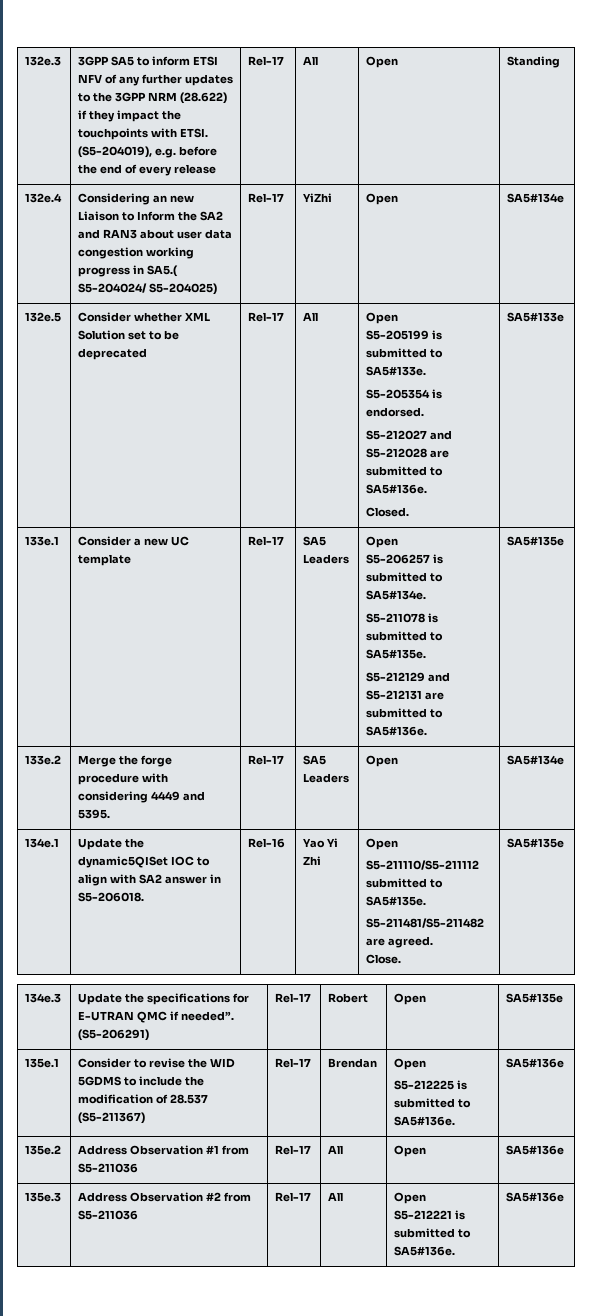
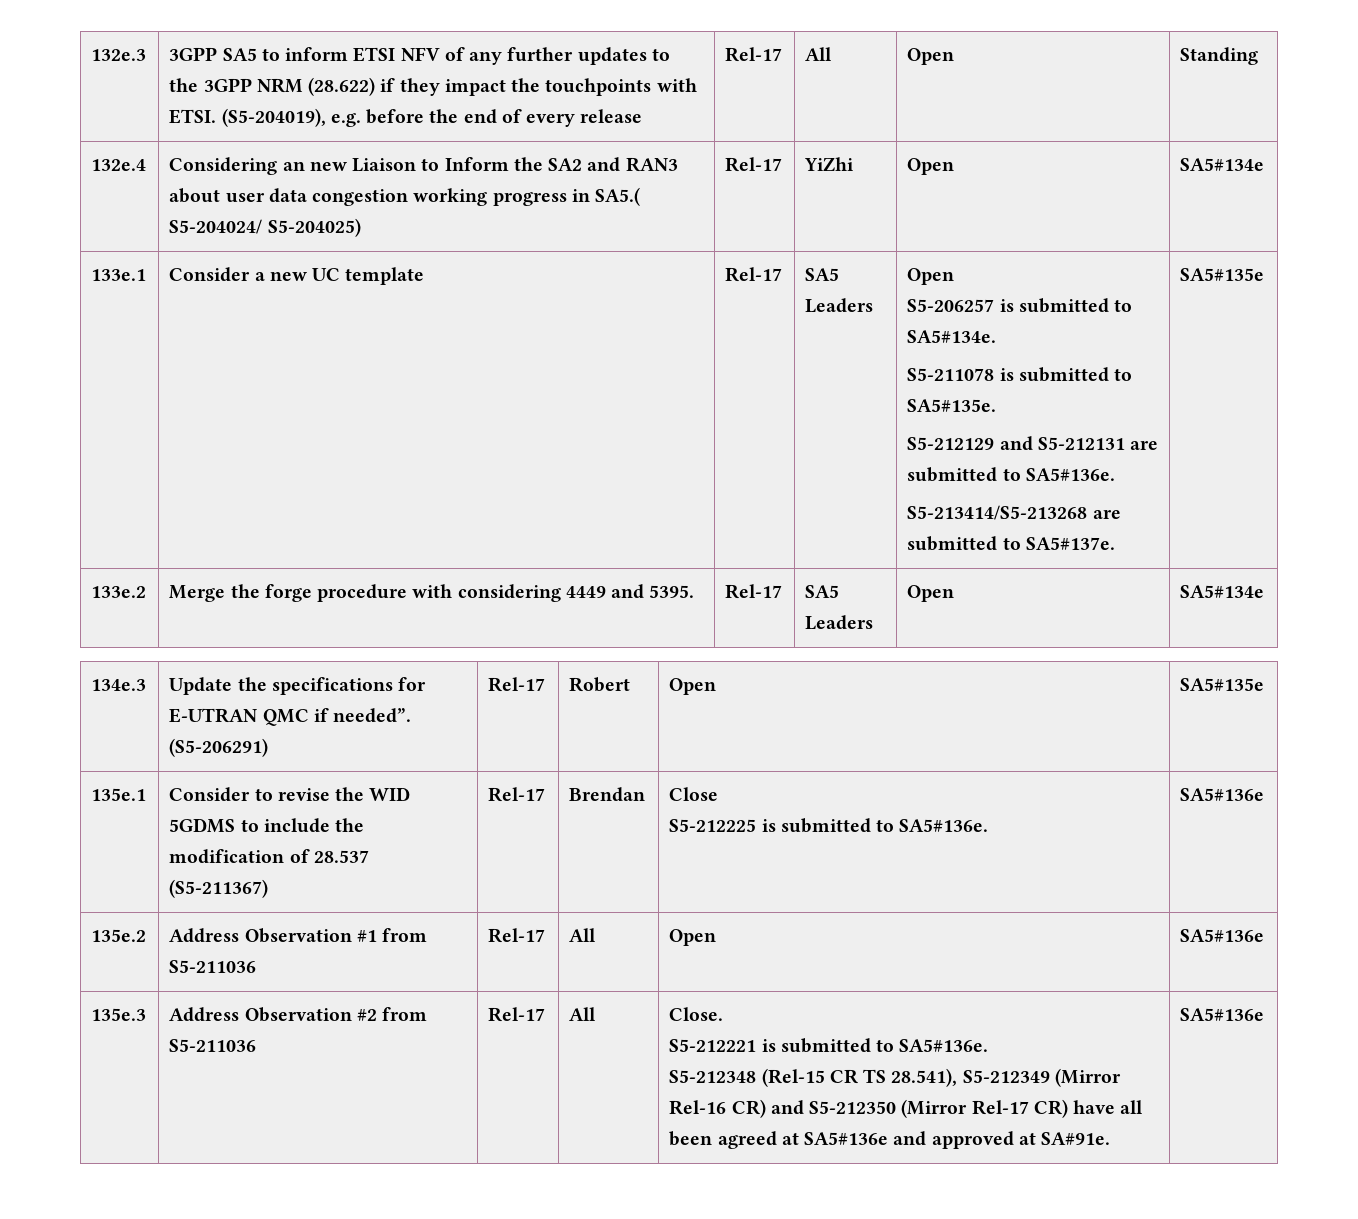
[25,312,62,322] [78,312,210,322] [78,330,179,340] [78,348,148,360] [248,312,285,322] [303,312,319,321] [366,312,399,324] [366,330,443,340] [366,348,444,358] [366,366,427,376] [366,389,443,399] [366,407,425,417] [366,430,453,440] [366,448,450,458] [366,466,444,476] [366,484,428,494] [366,507,410,517] [507,312,565,322] // 132e.5 | Consider whether XML Solution set to be deprecated | Rel-17 | All | Open // S5-205199 is submitted to SA5#133e. // S5-205354 is endorsed. // S5-212027 and S5-212028 are submitted to SA5#136e. // Closed. | SA5#133e -> (1265, 164) none
(428, 731) none -> [907,505,1121,520] [907,536,1115,551] // S5-213414/S5-213268 are submitted to SA5#137e.
[25,838,60,848] [78,838,145,850] [78,856,210,868] [78,874,221,886] [78,892,145,902] [248,838,286,848] [303,838,339,848] [303,856,322,865] [366,838,399,850] [366,860,480,870] [366,878,444,888] [366,896,427,906] [366,918,485,928] [366,936,434,948] [366,954,402,964] [507,838,565,848] // 134e.1 | Update the dynamic5QISet IOC to align with SA2 answer in S5-206018. | Rel-16 | Yao Yi Zhi | Open // S5-211110/S5-211112 submitted to SA5#135e. // S5-211481/S5-211482 are agreed. // Close. | SA5#135e -> (1265, 591) none
[394,1058,427,1070] Open -> [669,787,719,801] Close
[394,1192,427,1204] Open -> [669,1007,724,1021] Close.
(456, 1251) none -> [669,1068,1121,1087] [669,1099,1144,1118] [669,1131,1111,1149] // S5-212348 (Rel-15 CR TS 28.541), S5-212349 (Mirror Rel-16 CR) and S5-212350 (Mirror Rel-17 CR) have all been agreed at SA5#136e and approved at SA#91e.

